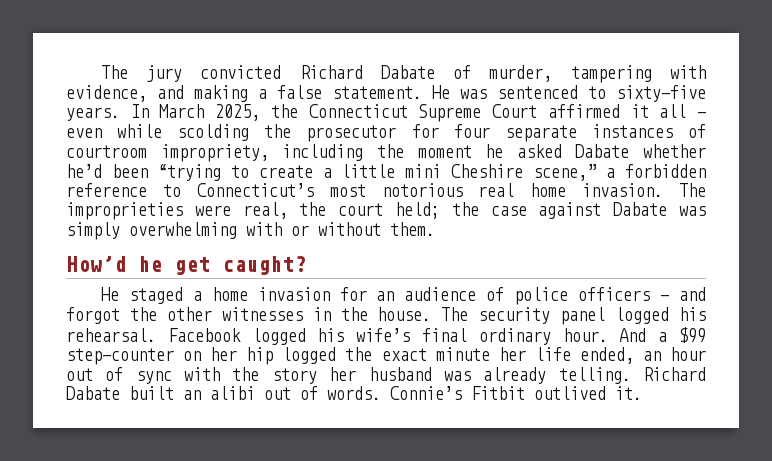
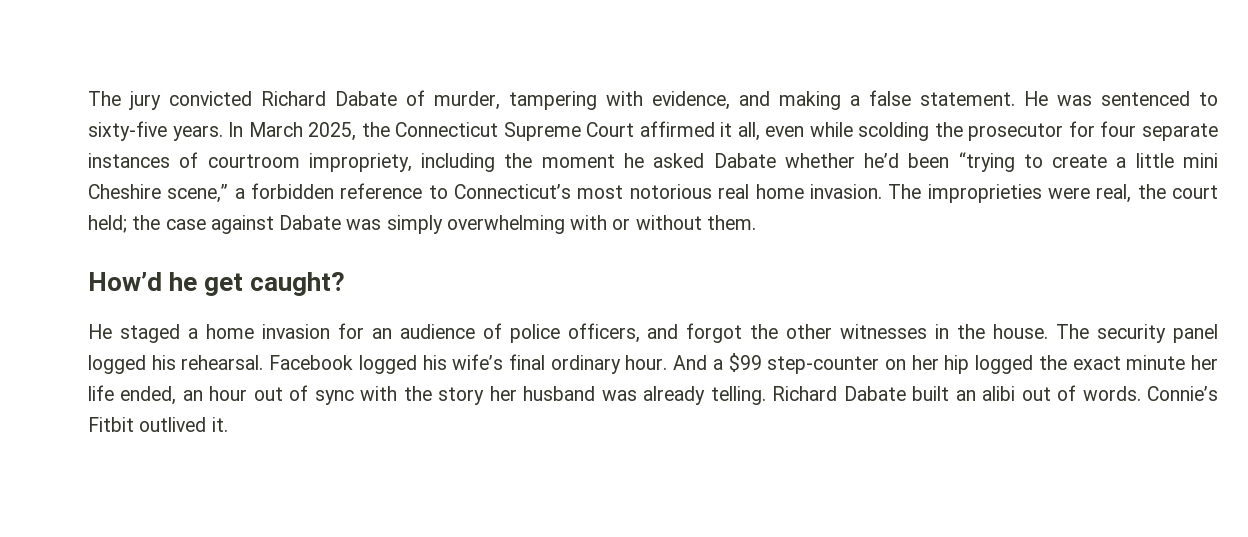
[659,104,707,118] all — -> [737,122,760,141] all,
[578,287,670,301] officers — -> [567,323,640,343] officers,

